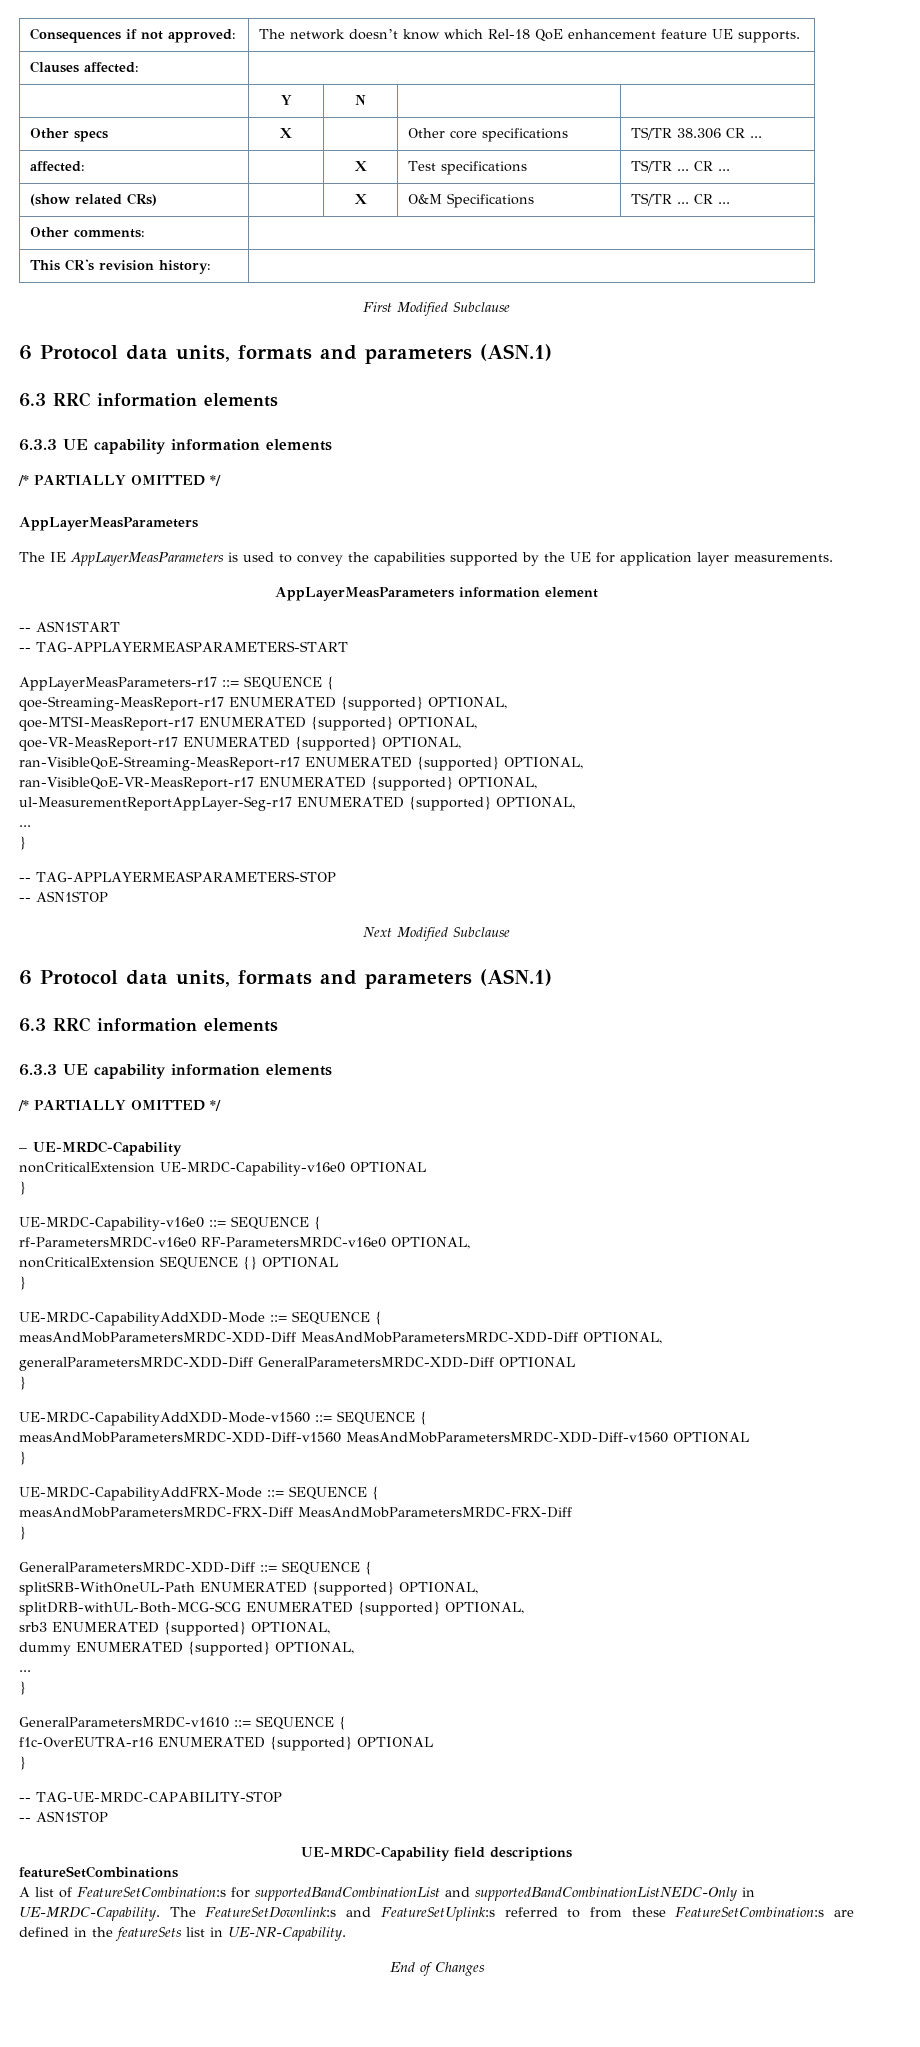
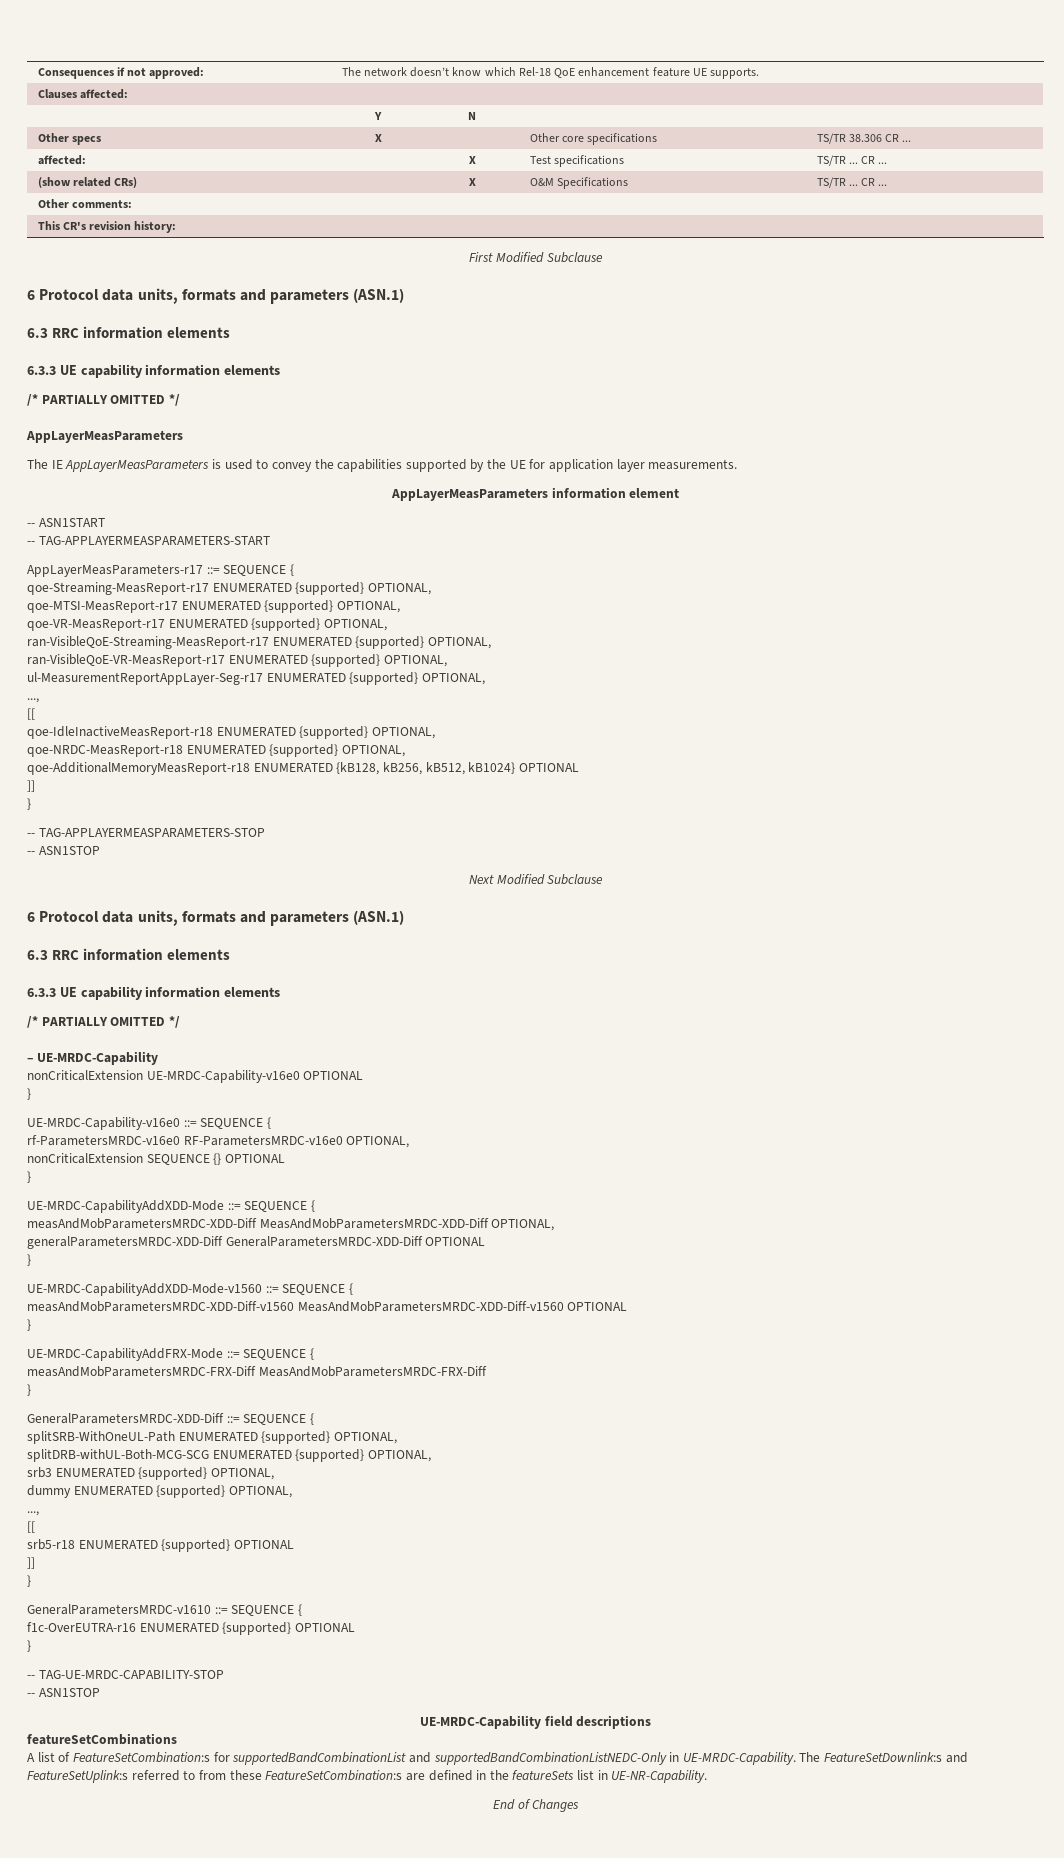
[19,825,31,827] ... -> [27,698,39,703] [27,708,35,720] [27,726,435,739] [27,744,405,757] [27,762,579,775] [27,780,35,792] ..., // [[ // qoe-IdleInactiveMeasReport-r18 ENUMERATED {supported} OPTIONAL, // qoe-NRDC-MeasReport-r18 ENUMERATED {supported} OPTIONAL, // qoe-AdditionalMemoryMeasReport-r18 ENUMERATED {kB128, kB256, kB512, kB1024} OPTIONAL // ]]
[19,1670,31,1672] ... -> [27,1511,39,1516] [27,1521,35,1533] [27,1539,294,1552] [27,1557,35,1569] ..., // [[ // srb5-r18 ENUMERATED {supported} OPTIONAL // ]]

